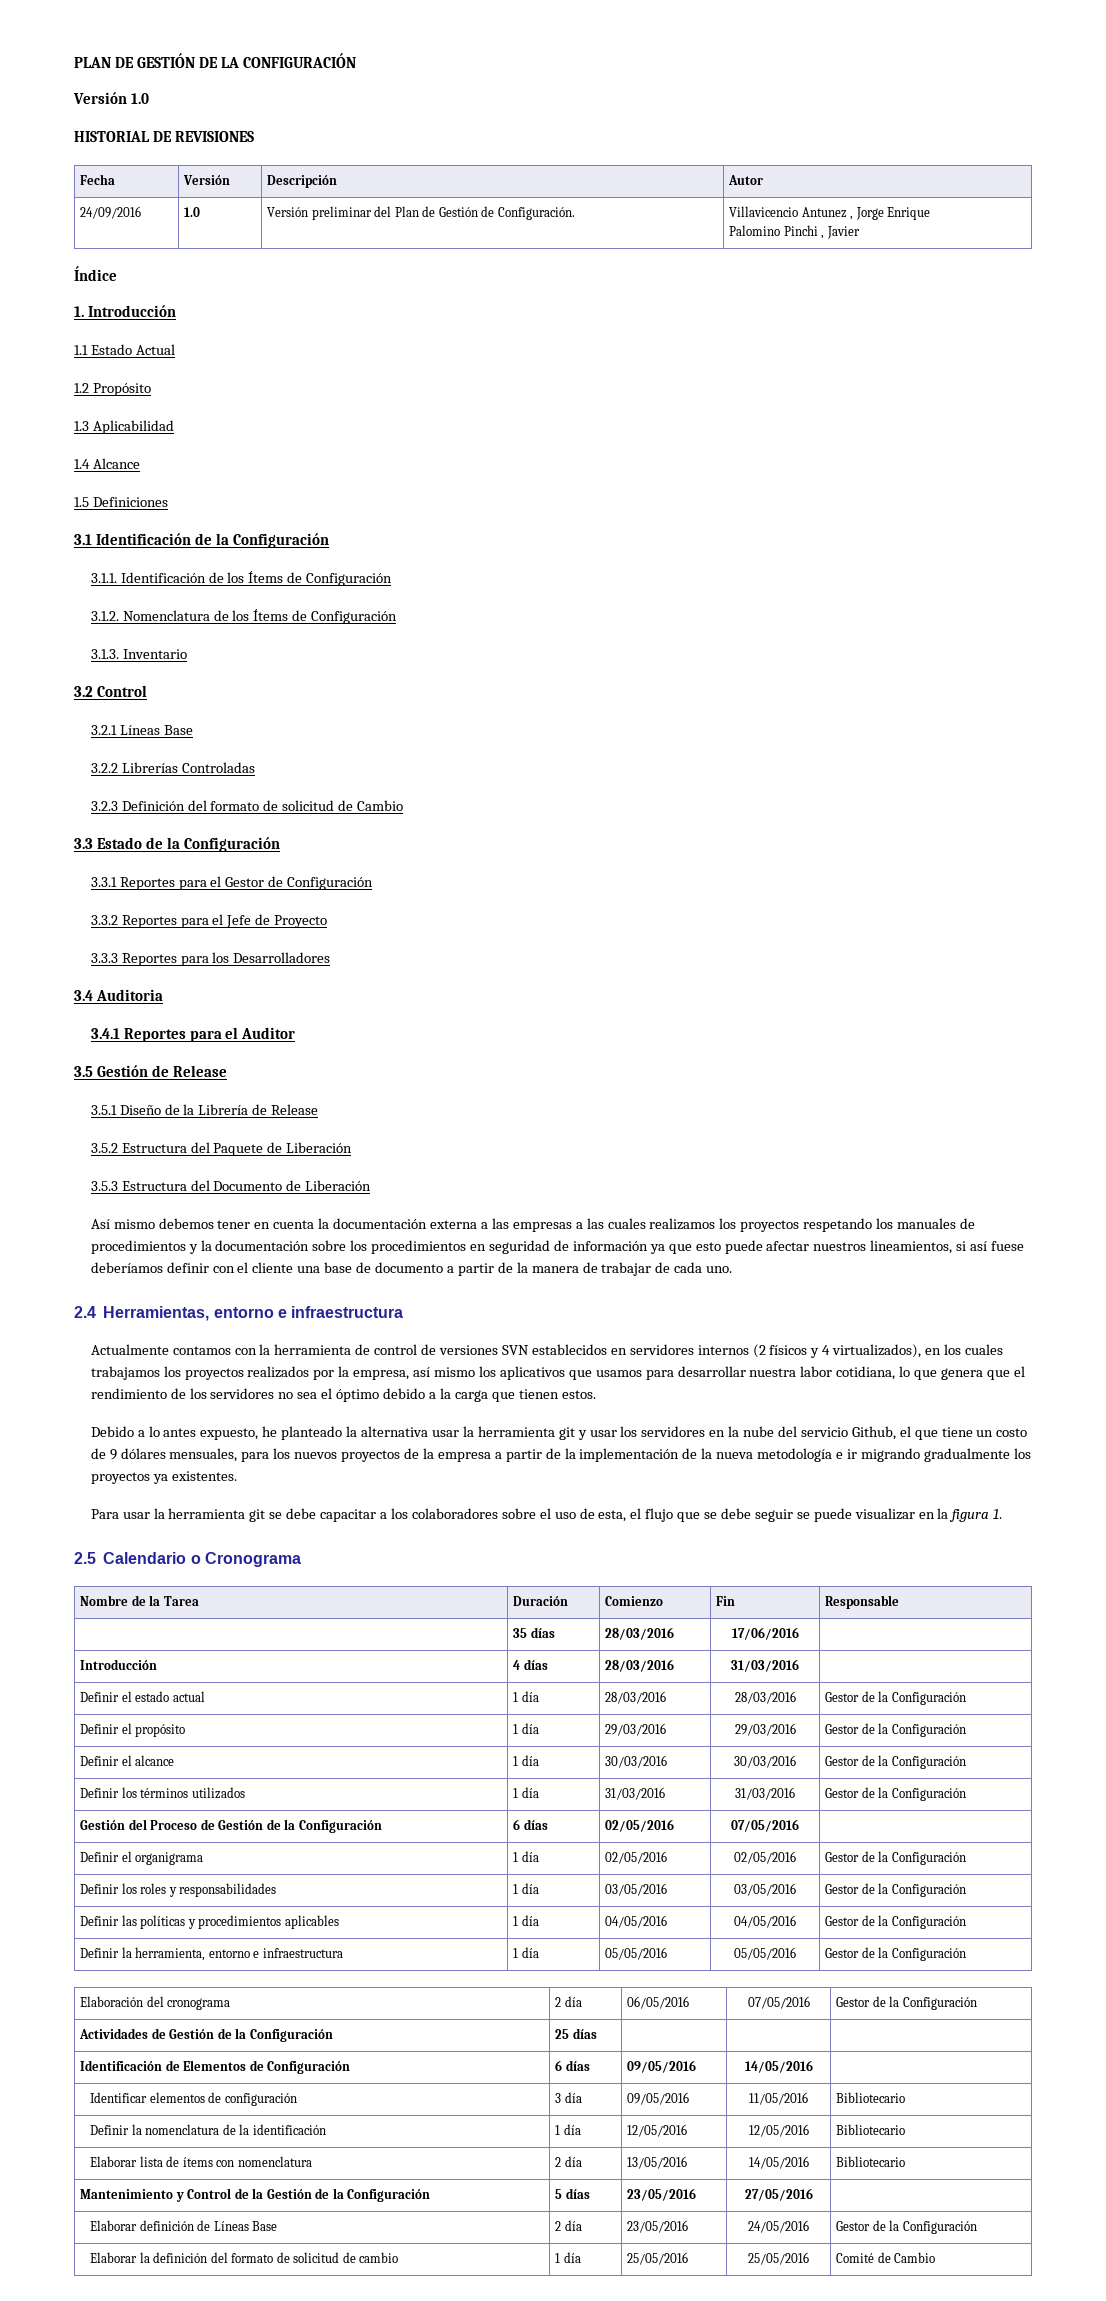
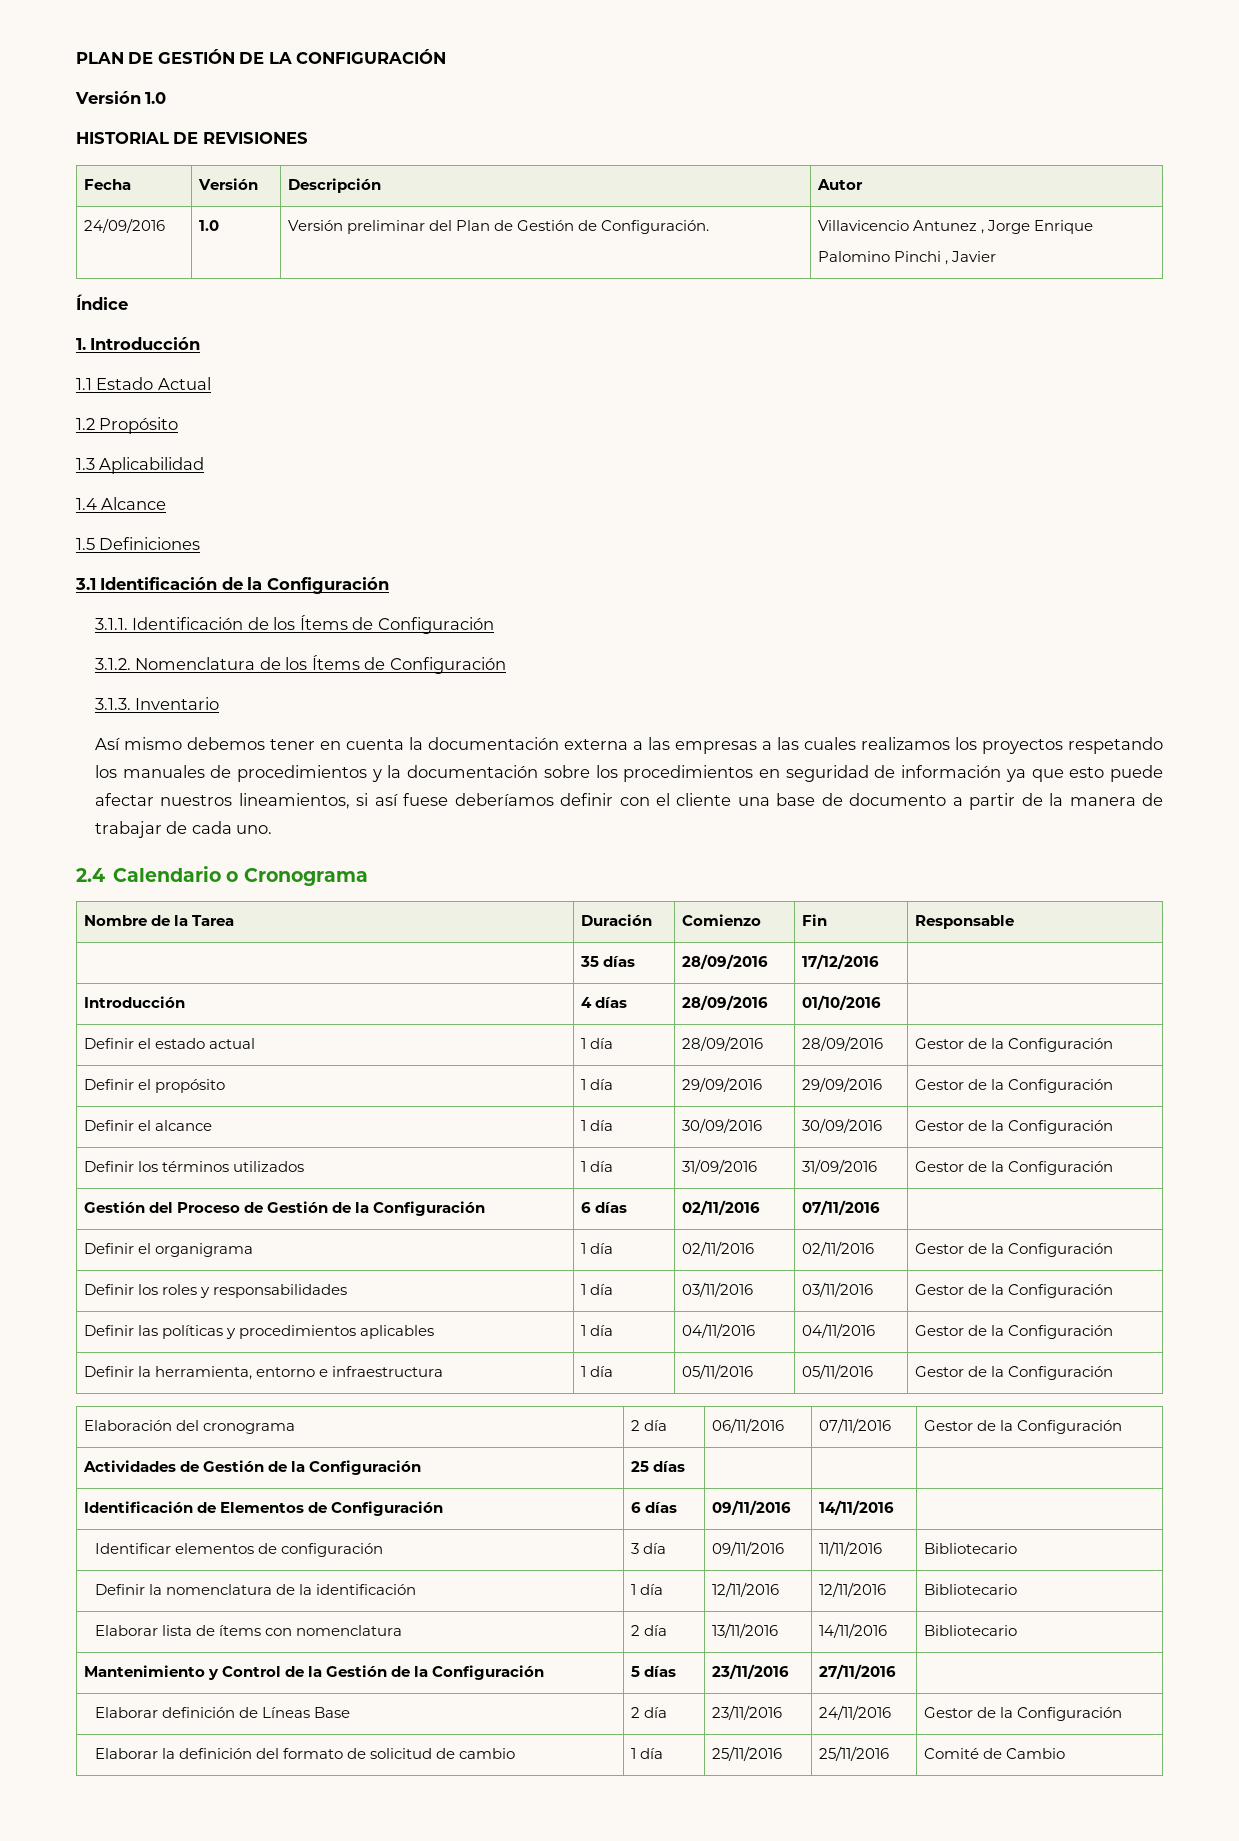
[74,685,147,697] [90,725,193,735] [90,762,255,773] [90,800,404,811] [74,837,280,852] [90,876,374,890] [90,914,328,928] [90,952,331,966] [74,989,163,1001] [90,1027,296,1042] [74,1065,227,1077] [90,1104,319,1115] [90,1142,353,1156] [90,1180,372,1191] // 3.2 Control // 3.2.1 Líneas Base // 3.2.2 Librerías Controladas // 3.2.3 Definición del formato de solicitud de Cambio // 3.3 Estado de la Configuración // 3.3.1 Reportes para el Gestor de Configuración // 3.3.2 Reportes para el Jefe de Proyecto // 3.3.3 Reportes para los Desarrolladores // 3.4 Auditoria // 3.4.1 Reportes para el Auditor // 3.5 Gestión de Release // 3.5.1 Diseño de la Librería de Release // 3.5.2 Estructura del Paquete de Liberación // 3.5.3 Estructura del Documento de Liberación -> (220, 703) none
[103,1306,404,1321] [90,1344,1003,1358] [90,1366,1025,1380] [90,1388,596,1402] [90,1426,1028,1440] [90,1448,1031,1462] [90,1471,237,1484] [90,1508,1003,1522] [74,1552,96,1564] Herramientas, entorno e infraestructura // Actualmente contamos con la herramienta de control de versiones SVN establecidos en servidores internos (2 físicos y 4 virtualizados), en los cuales trabajamos los proyectos realizados por la empresa, así mismo los aplicativos que usamos para desarrollar nuestra labor cotidiana, lo que genera que el rendimiento de los servidores no sea el óptimo debido a la carga que tienen estos. // Debido a lo antes expuesto, he planteado la alternativa usar la herramienta git y usar los servidores en la nube del servicio Github, el que tiene un costo de 9 dólares mensuales, para los nuevos proyectos de la empresa a partir de la implementación de la nueva metodología e ir migrando gradualmente los proyectos ya existentes. // Para usar la herramienta git se debe capacitar a los colaboradores sobre el uso de esta, el flujo que se debe seguir se puede visualizar en la figura 1. // 2.5 -> (105, 875) none
[605,1627,675,1640] [731,1627,799,1640] 28/03/2016 | 17/06/2016 -> [681,954,768,969] [801,954,879,969] 28/09/2016 | 17/12/2016
[605,1659,675,1672] [731,1659,799,1672] 28/03/2016 | 31/03/2016 -> [681,995,768,1010] [801,995,881,1010] 28/09/2016 | 01/10/2016
[605,1691,667,1704] [734,1691,796,1704] 28/03/2016 | 28/03/2016 -> [681,1036,763,1051] [801,1036,883,1051] 28/09/2016 | 28/09/2016
[605,1723,667,1736] [734,1723,796,1736] 29/03/2016 | 29/03/2016 -> [681,1077,762,1092] [801,1077,882,1092] 29/09/2016 | 29/09/2016
[605,1755,668,1768] [734,1755,796,1768] 30/03/2016 | 30/03/2016 -> [681,1118,762,1133] [801,1118,882,1133] 30/09/2016 | 30/09/2016
[605,1787,666,1800] [735,1787,795,1800] 31/03/2016 | 31/03/2016 -> [681,1159,757,1174] [801,1159,877,1174] 31/09/2016 | 31/09/2016
[605,1819,675,1832] [731,1819,799,1832] 02/05/2016 | 07/05/2016 -> [681,1200,760,1215] [801,1200,880,1215] 02/11/2016 | 07/11/2016
[605,1851,668,1864] [734,1851,796,1864] 02/05/2016 | 02/05/2016 -> [681,1241,754,1256] [801,1241,874,1256] 02/11/2016 | 02/11/2016
[605,1883,668,1896] [734,1883,796,1896] 03/05/2016 | 03/05/2016 -> [681,1282,753,1297] [801,1282,873,1297] 03/11/2016 | 03/11/2016
[605,1915,668,1928] [734,1915,796,1928] 04/05/2016 | 04/05/2016 -> [681,1323,755,1338] [801,1323,875,1338] 04/11/2016 | 04/11/2016
[605,1947,668,1960] [734,1947,796,1960] 05/05/2016 | 05/05/2016 -> [681,1364,753,1379] [801,1364,873,1379] 05/11/2016 | 05/11/2016
[627,1996,690,2009] [747,1996,810,2009] 06/05/2016 | 07/05/2016 -> [711,1418,784,1433] [818,1418,891,1433] 06/11/2016 | 07/11/2016
[627,2060,697,2073] [744,2060,813,2073] 09/05/2016 | 14/05/2016 -> [711,1500,791,1515] [818,1500,894,1515] 09/11/2016 | 14/11/2016
[627,2092,690,2105] [749,2092,808,2105] 09/05/2016 | 11/05/2016 -> [711,1541,784,1556] [818,1541,882,1556] 09/11/2016 | 11/11/2016
[627,2124,688,2137] [748,2124,809,2137] 12/05/2016 | 12/05/2016 -> [711,1582,779,1597] [818,1582,886,1597] 12/11/2016 | 12/11/2016
[627,2156,688,2169] [748,2156,809,2169] 13/05/2016 | 14/05/2016 -> [711,1623,778,1638] [818,1623,887,1638] 13/11/2016 | 14/11/2016
[627,2188,697,2201] [744,2188,813,2201] 23/05/2016 | 27/05/2016 -> [711,1664,789,1679] [818,1664,896,1679] 23/11/2016 | 27/11/2016
[627,2220,689,2233] [748,2220,809,2233] 23/05/2016 | 24/05/2016 -> [711,1705,782,1720] [818,1705,891,1720] 23/11/2016 | 24/11/2016
[627,2252,689,2265] [748,2252,809,2265] 25/05/2016 | 25/05/2016 -> [711,1746,782,1761] [818,1746,889,1761] 25/11/2016 | 25/11/2016

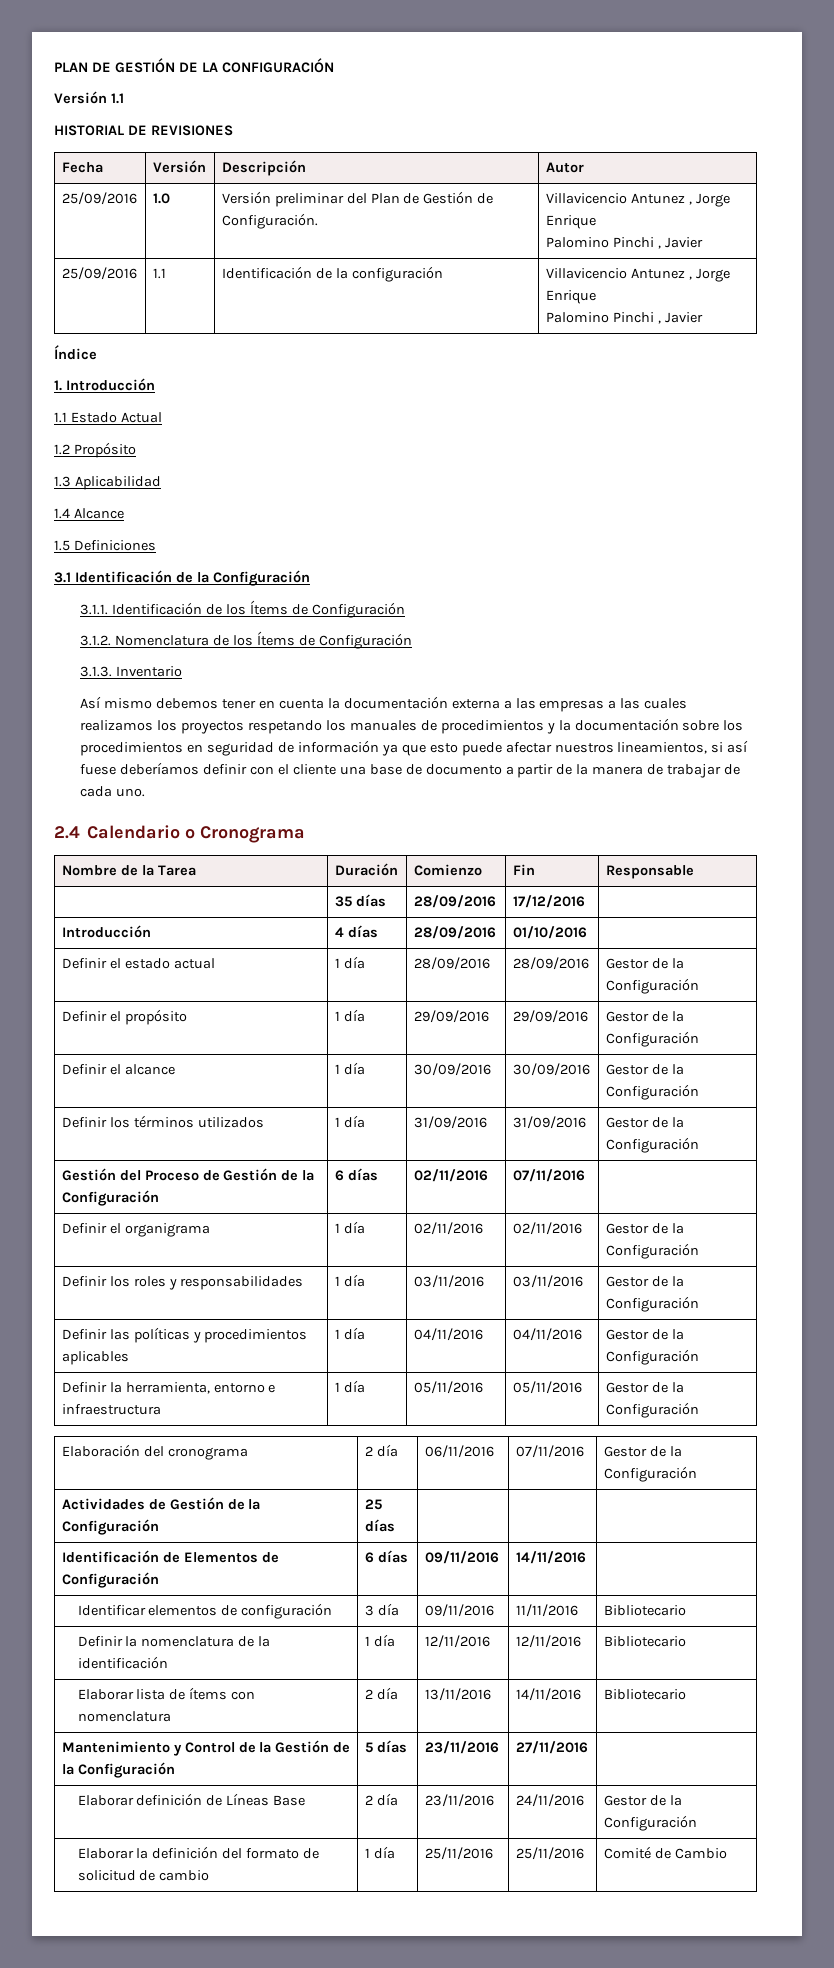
[145,92,167,104] 1.0 -> [110,93,124,104] 1.1
[83,218,165,233] 24/09/2016 -> [61,192,137,205] 25/09/2016
(996, 256) none -> [61,267,137,280] [152,268,166,279] [221,266,443,282] [545,268,730,282] [545,290,596,304] [545,312,703,324] // 25/09/2016 | 1.1 | Identificación de la configuración | Villavicencio Antunez , Jorge Enrique // Palomino Pinchi , Javier

